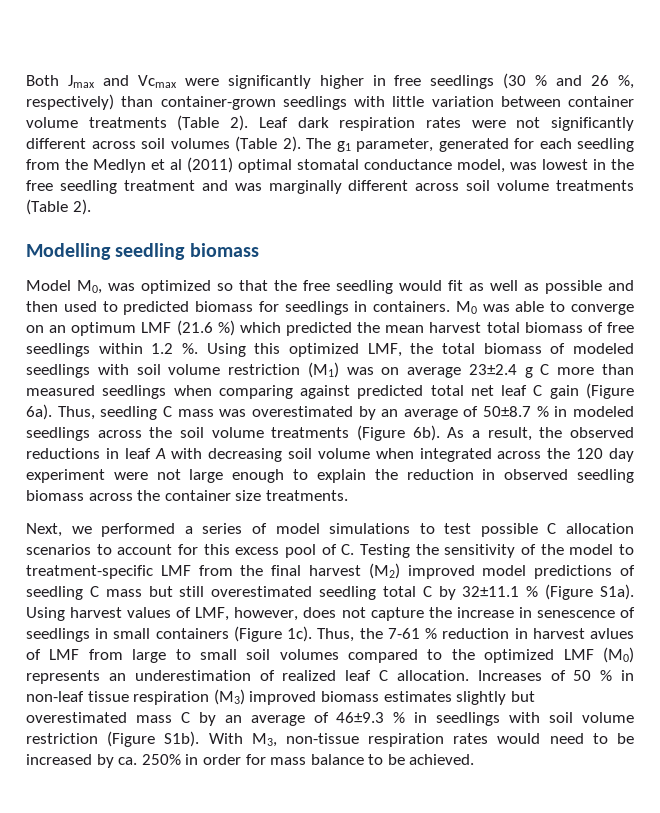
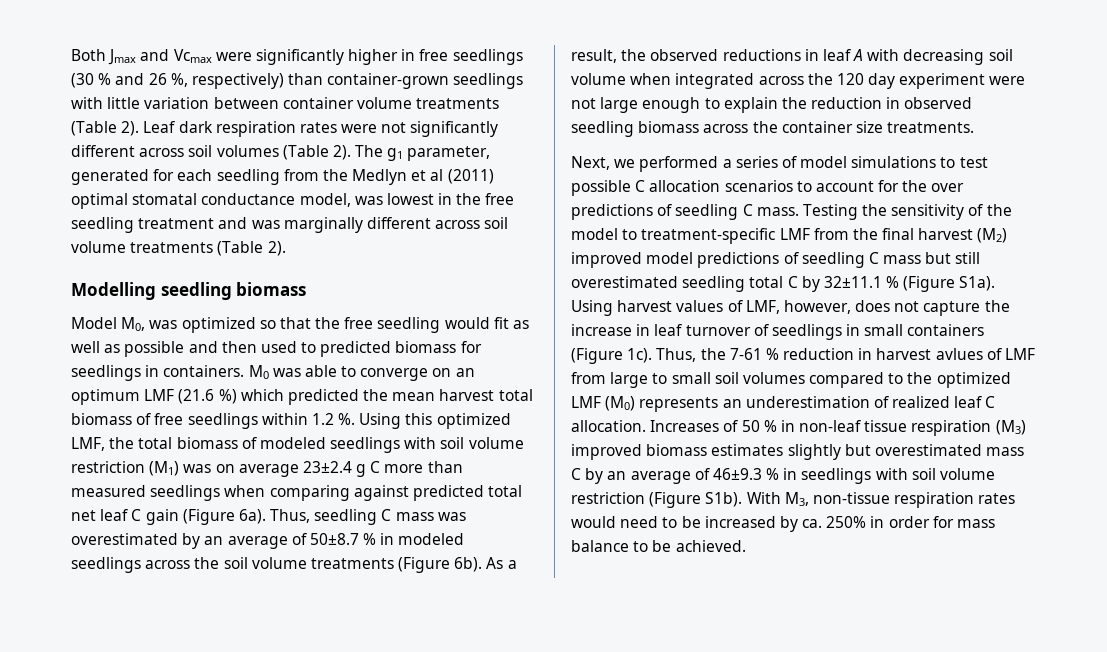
[203,544,355,558] this excess pool of C. -> [902,180,965,192] [571,204,799,220] the over predictions of seedling C mass.
[536,610,615,618] senescence -> [654,324,751,336] leaf turnover

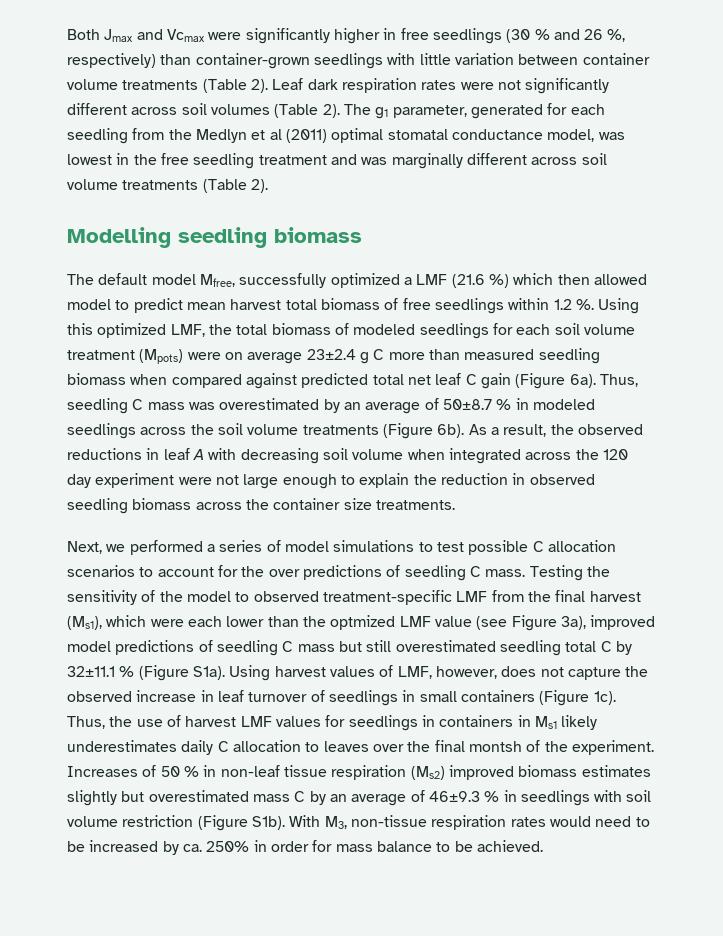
[71,317,530,333] [71,341,482,357] [71,365,475,381] [71,389,389,405] Model M0, was optimized so that the free seedling would fit as well as possible and then used to predicted biomass for seedlings in containers. M0 was able to converge on an optimum LMF (21.6 %) which predicted the -> [67,273,647,288] [67,298,183,313] The default model Mfree, successfully optimized a LMF (21.6 %) which then allowed model to predict
[404,437,524,449] [71,461,212,476] with soil volume restriction (M1) was -> [492,323,635,335] [67,349,221,364] for each soil volume treatment (Mpots) were
[150,485,350,501] seedlings when comparing -> [538,348,600,364] [67,373,242,388] seedling biomass when compared
(638, 234) none -> [253,591,319,602] observed
[977,228,1008,243] (M2) -> [67,615,586,631] (Ms1), which were each lower than the optmized LMF value (see Figure 3a),
(1010, 306) none -> [67,691,132,702] observed
[729,348,1036,360] [571,372,1011,388] [571,396,996,412] [571,420,646,432] 7-61 % reduction in harvest avlues of LMF from large to small soil volumes compared to the optimized LMF (M0) represents an underestimation of realized leaf C allocation. -> [136,715,598,731] [67,740,654,755] use of harvest LMF values for seedlings in containers in Ms1 likely underestimates daily C allocation to leaves over the final montsh of the experiment.
[995,420,1026,435] (M3) -> [410,766,445,780] (Ms2)

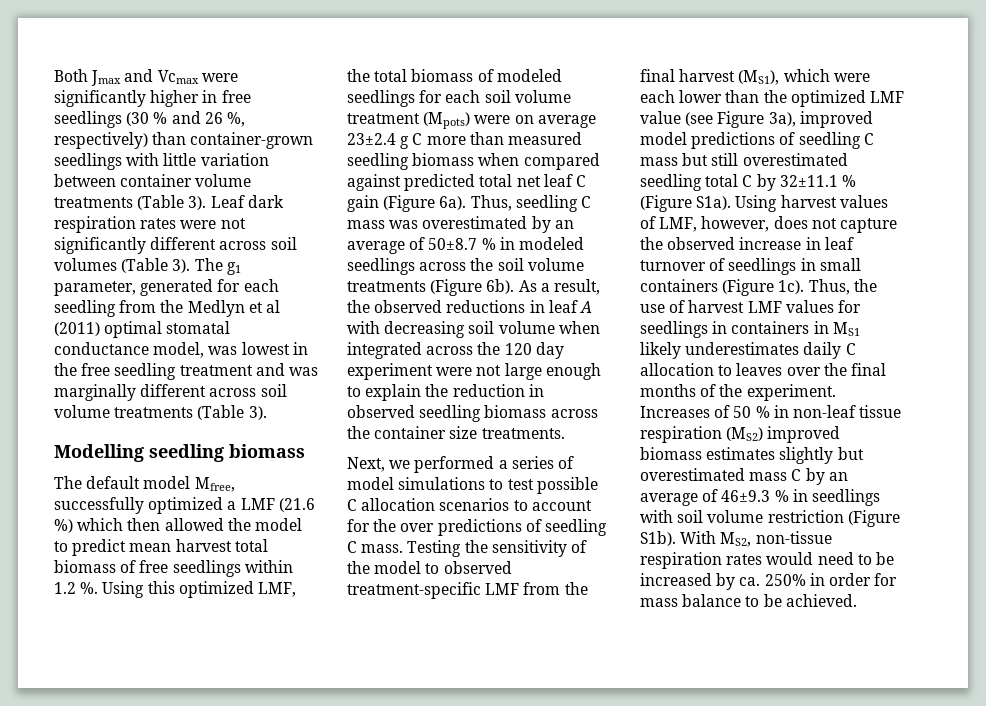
[250,79,268,93] 2). -> [188,196,207,210] 3).
[322,104,340,118] 2). -> [172,259,191,273] 3).
[250,179,268,193] 2). -> [248,406,267,420] 3).
(647, 279) none -> [227,518,251,531] the
[67,616,102,630] (Ms1), -> [738,70,780,85] (MS1),
[330,615,396,630] optmized -> [790,90,866,107] optimized
[534,716,557,729] Ms1 -> [832,322,860,336] MS1
[468,741,522,752] montsh -> [640,384,696,397] months
[410,766,445,780] (Ms2) -> [726,427,764,441] (MS2)
[324,816,347,829] M3, -> [720,532,752,547] MS2,

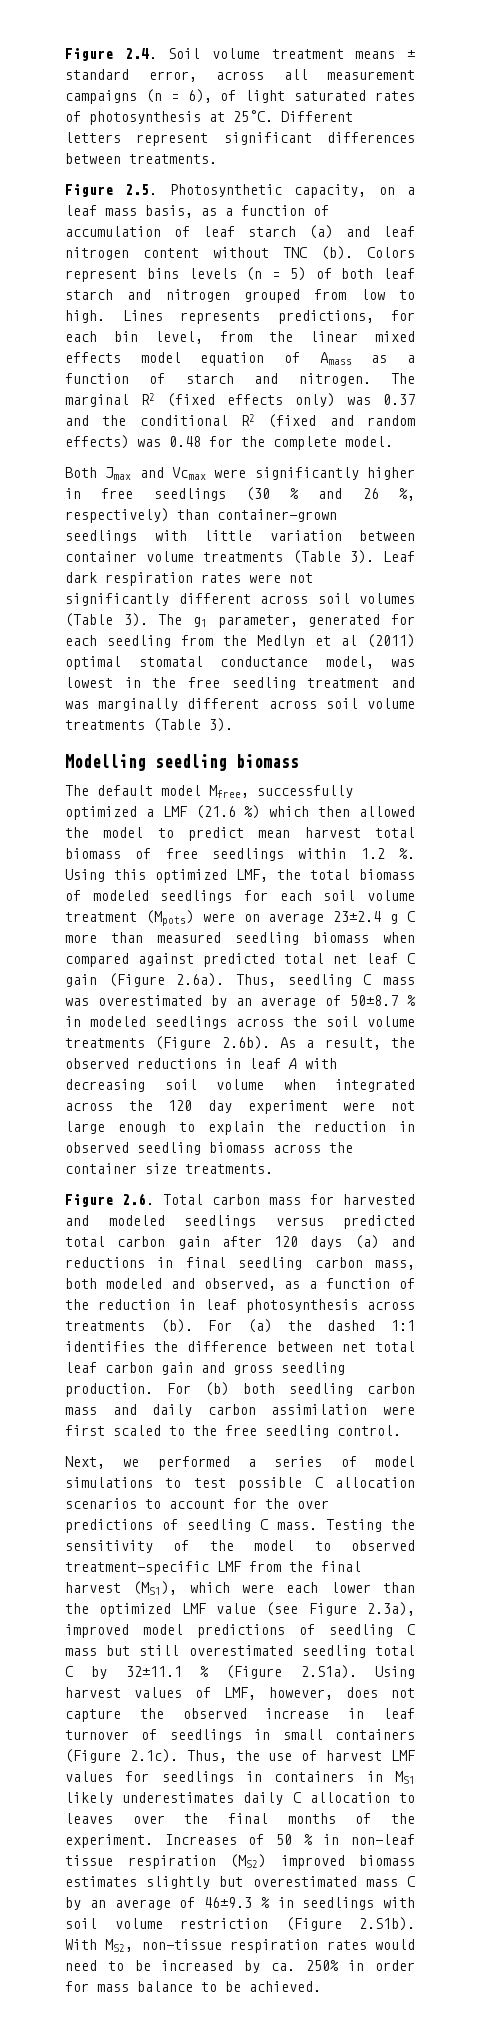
(54, 75) none -> [65,48,415,61] [65,69,415,82] [65,89,415,104] [65,110,353,125] [65,132,415,146] [65,153,217,164] [65,184,415,198] [65,205,329,218] [65,225,415,239] [65,246,415,260] [65,267,415,282] [65,289,415,303] [65,310,415,324] [65,331,415,344] [65,352,415,366] [65,373,415,386] [65,393,415,407] [65,414,415,428] [65,435,393,450] Figure 2.4. Soil volume treatment means ± standard error, across all measurement campaigns (n = 6), of light saturated rates of photosynthesis at 25°C. Different letters represent significant differences between treatments. // Figure 2.5. Photosynthetic capacity, on a leaf mass basis, as a function of accumulation of leaf starch (a) and leaf nitrogen content without TNC (b). Colors represent bins levels (n = 5) of both leaf starch and nitrogen grouped from low to high. Lines represents predictions, for each bin level, from the linear mixed effects model equation of Amass as a function of starch and nitrogen. The marginal R2 (fixed effects only) was 0.37 and the conditional R2 (fixed and random effects) was 0.48 for the complete model. //
[439,196,467,210] 6a). -> [176,973,225,987] 2.6a).
[486,279,515,294] 6b). -> [221,1036,270,1050] 2.6b).
(565, 433) none -> [65,1193,415,1207] [65,1215,415,1229] [65,1235,415,1249] [65,1257,415,1270] [65,1278,415,1291] [65,1299,415,1313] [65,1319,415,1333] [65,1341,415,1352] [65,1362,345,1375] [65,1382,415,1397] [65,1404,415,1417] [65,1425,401,1438] // Figure 2.6. Total carbon mass for harvested and modeled seedlings versus predicted total carbon gain after 120 days (a) and reductions in final seedling carbon mass, both modeled and observed, as a function of the reduction in leaf photosynthesis across treatments (b). For (a) the dashed 1:1 identifies the difference between net total leaf carbon gain and gross seedling production. For (b) both seedling carbon mass and daily carbon assimilation were first scaled to the free seedling control.
[768,112,796,127] 3a), -> [367,1602,416,1616] 2.3a),
[696,196,732,210] S1a). -> [300,1665,357,1679] 2.S1a).
[778,280,805,294] 1c). -> [129,1749,178,1763] 2.1c).
[640,531,676,546] S1b). -> [359,1917,415,1931] 2.S1b).

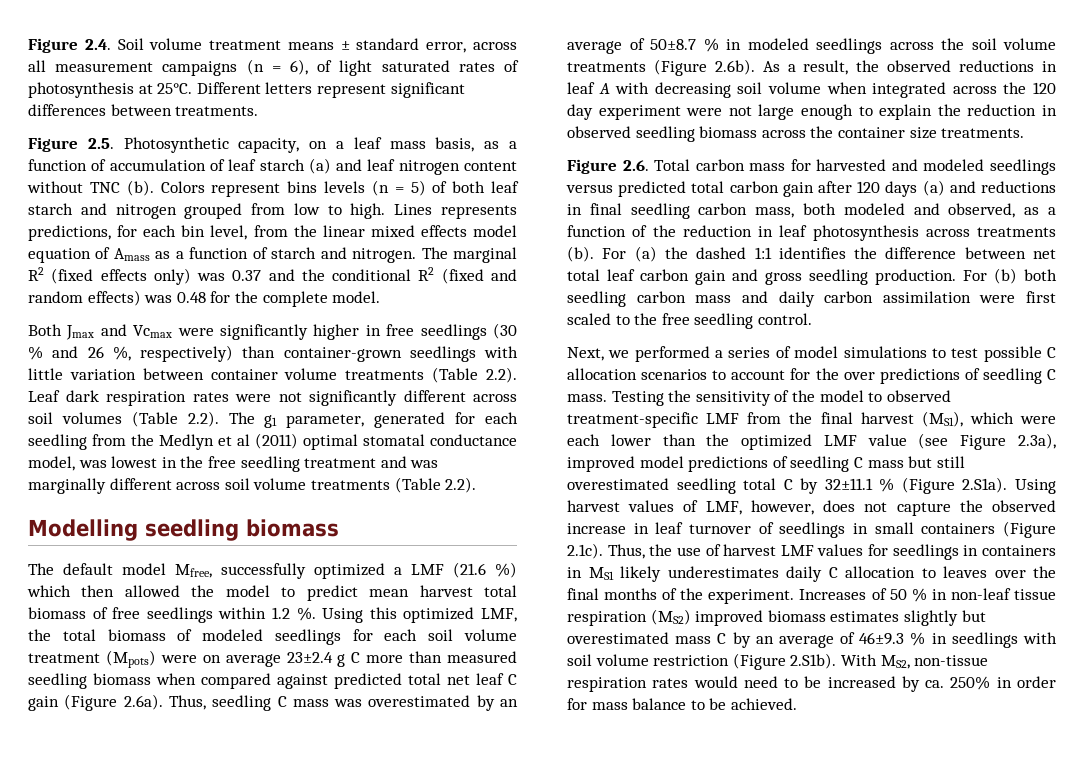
[349,550,374,564] 3). -> [485,367,517,383] 2.2).
[123,613,148,627] 3). -> [187,411,219,427] 2.2).
[209,718,233,732] 3). -> [445,477,477,493] 2.2).

